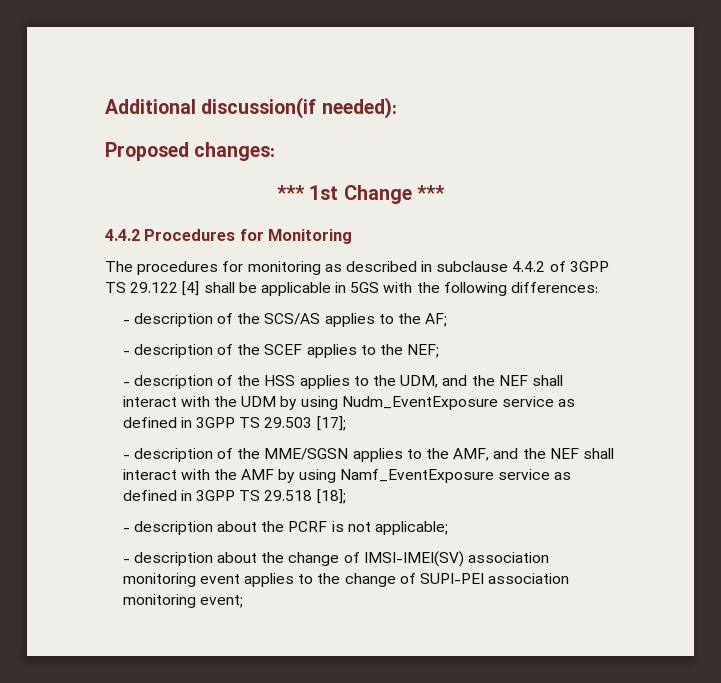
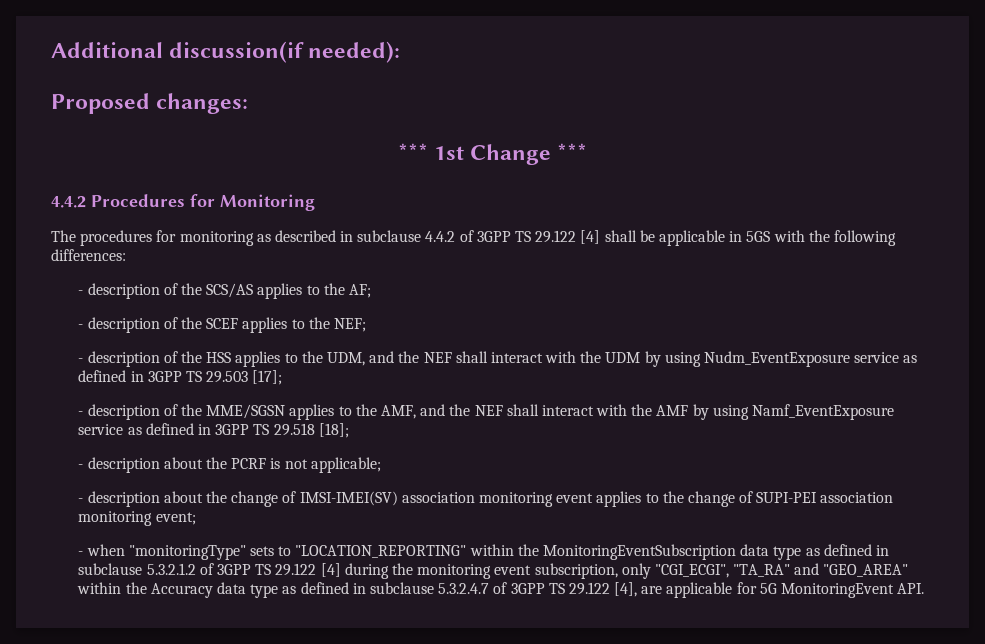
(243, 601) none -> [78,544,889,560] [78,563,909,579] [77,582,925,598] // - when "monitoringType" sets to "LOCATION_REPORTING" within the MonitoringEventSubscription data type as defined in subclause 5.3.2.1.2 of 3GPP TS 29.122 [4] during the monitoring event subscription, only "CGI_ECGI", "TA_RA" and "GEO_AREA" within the Accuracy data type as defined in subclause 5.3.2.4.7 of 3GPP TS 29.122 [4], are applicable for 5G MonitoringEvent API.

